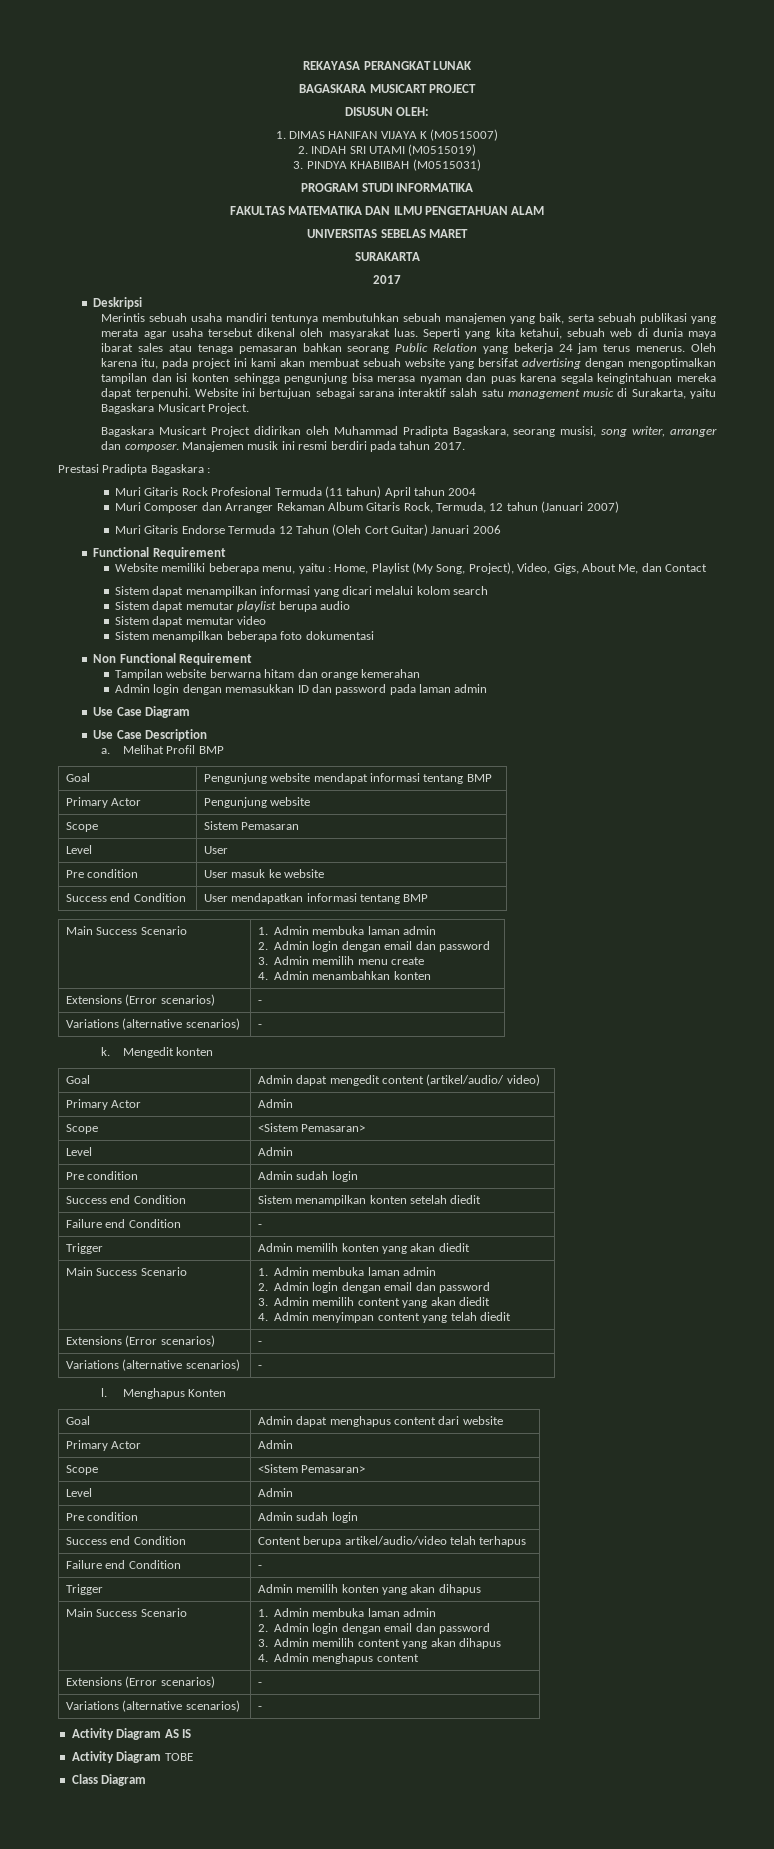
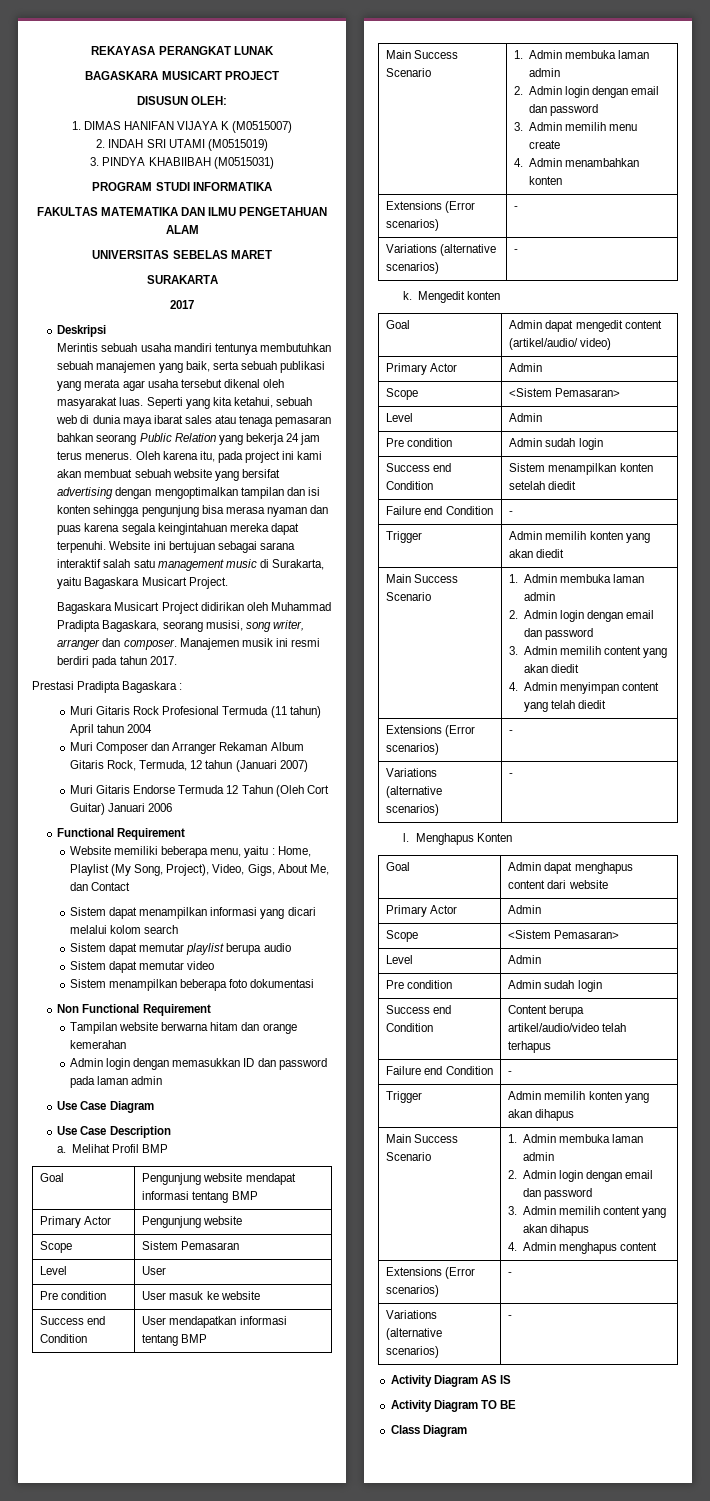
[164,1753,193,1761] TOBE -> [480,1400,516,1409] TO BE

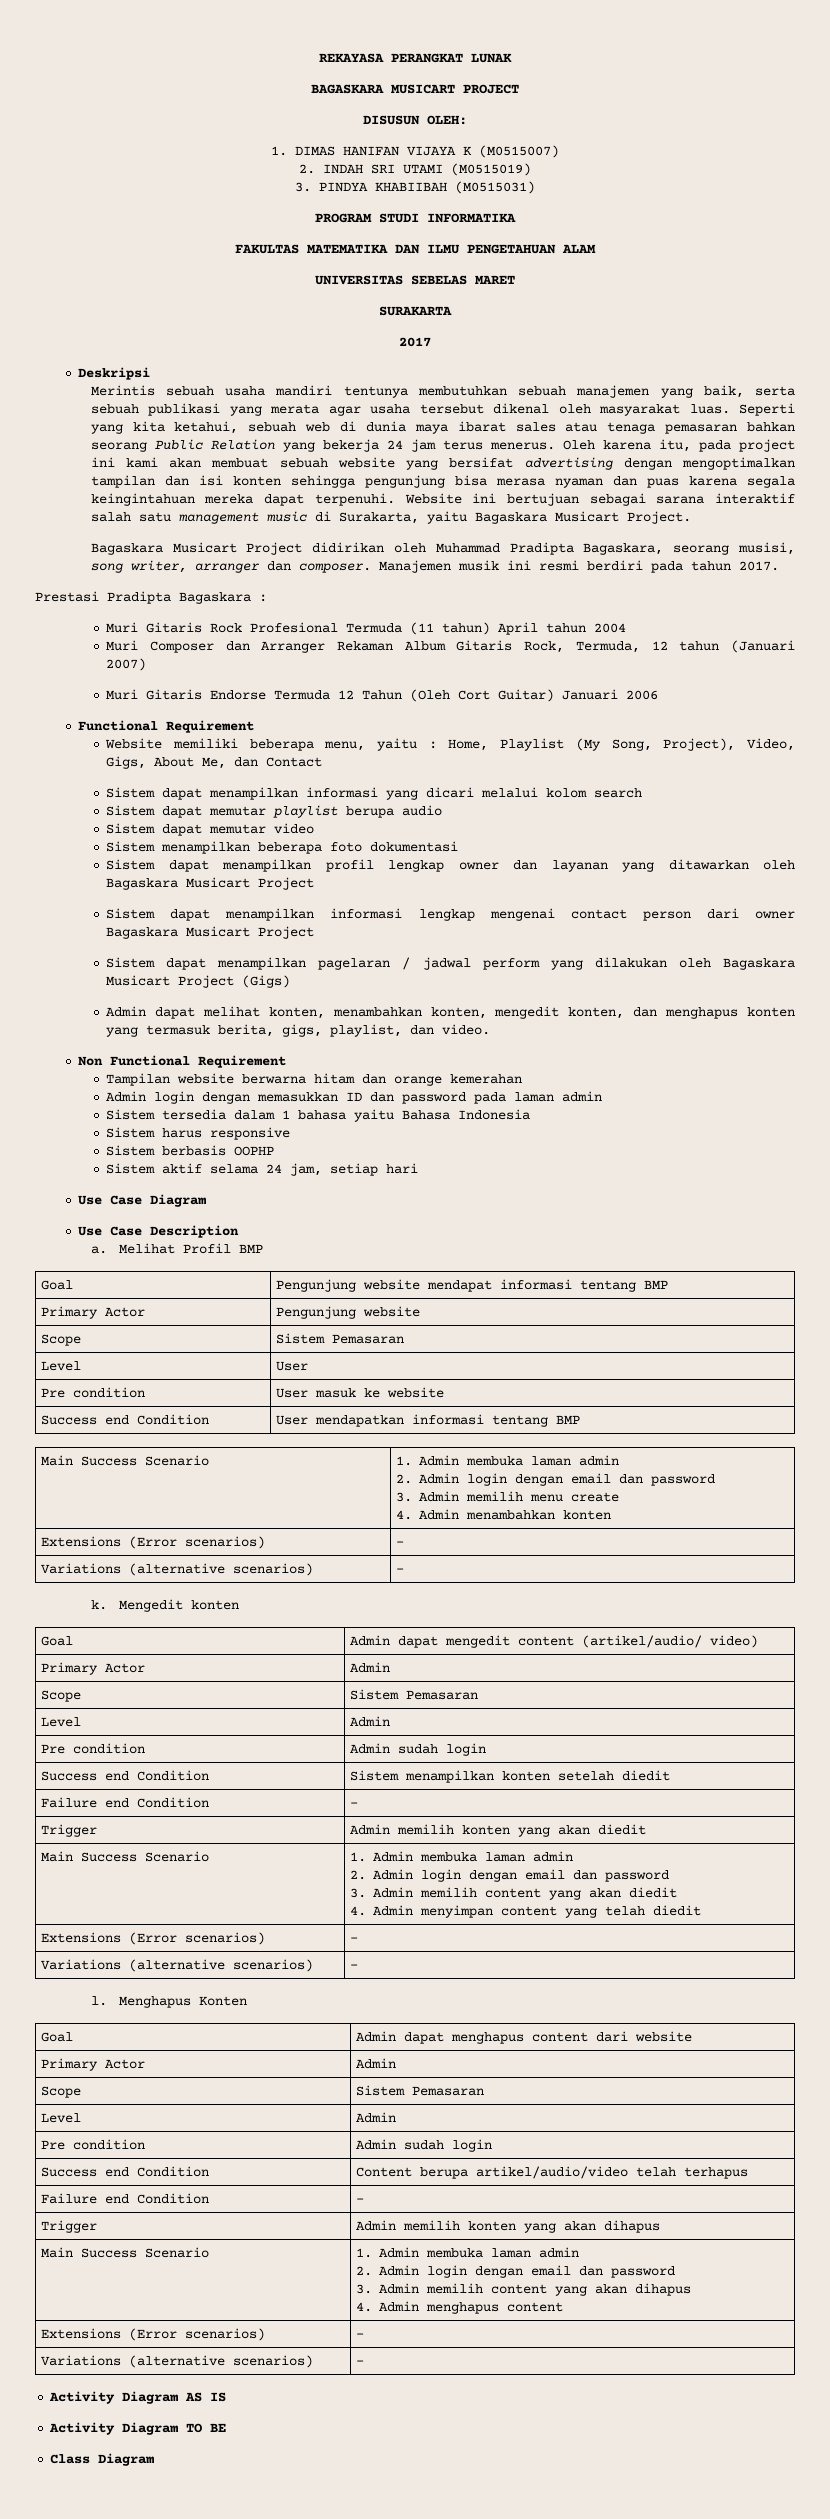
(315, 983) none -> [106,859,795,872] [106,877,315,890] [106,908,795,921] [106,926,315,939] [106,957,795,970] [106,975,291,988] [106,1006,795,1019] [106,1024,491,1037] // Sistem dapat menampilkan profil lengkap owner dan layanan yang ditawarkan oleh Bagaskara Musicart Project // Sistem dapat menampilkan informasi lengkap mengenai contact person dari owner Bagaskara Musicart Project // Sistem dapat menampilkan pagelaran / jadwal perform yang dilakukan oleh Bagaskara Musicart Project (Gigs) // Admin dapat melihat konten, menambahkan konten, mengedit konten, dan menghapus konten yang termasuk berita, gigs, playlist, dan video.
(163, 1080) none -> [106,1109,531,1122] [106,1127,291,1140] [106,1145,275,1156] [106,1163,419,1176] // Sistem tersedia dalam 1 bahasa yaitu Bahasa Indonesia // Sistem harus responsive // Sistem berbasis OOPHP // Sistem aktif selama 24 jam, setiap hari
[509,388,621,397] <Sistem Pemasaran> -> [350,1689,479,1700] Sistem Pemasaran
[508,930,620,939] <Sistem Pemasaran> -> [356,2085,485,2096] Sistem Pemasaran

